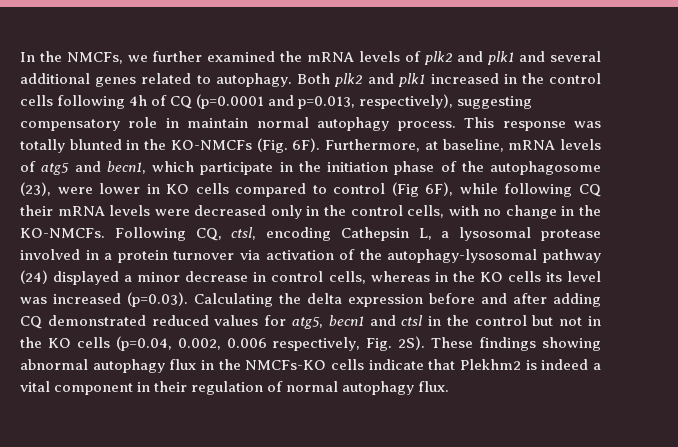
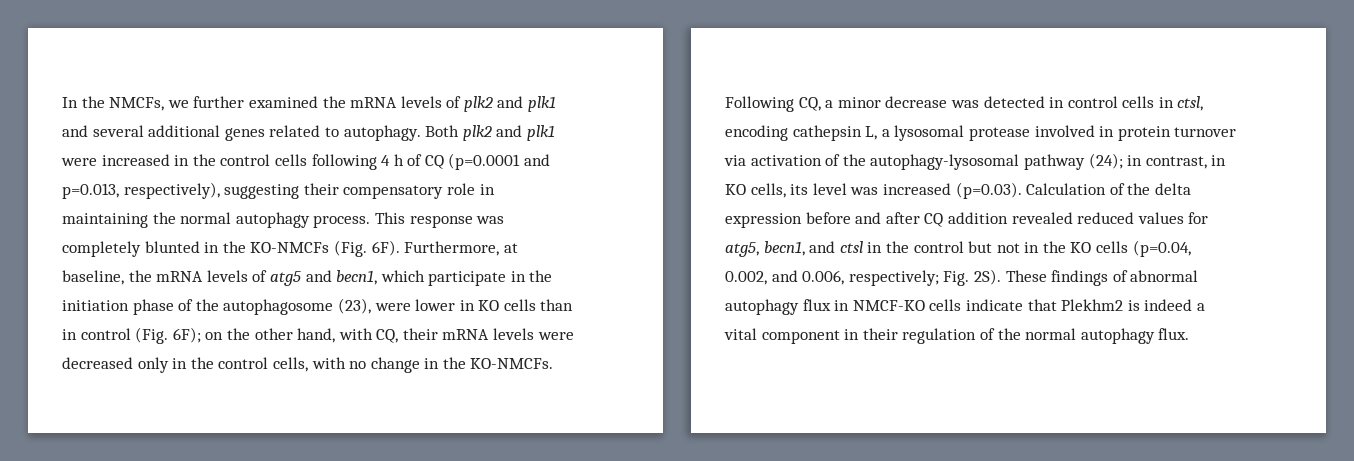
(426, 80) none -> [61,158,97,166] were
[129,95,148,106] 4h -> [381,154,404,166] 4 h
(533, 102) none -> [303,183,339,195] their
[187,118,249,128] maintain -> [62,212,176,228] maintaining the
[20,139,65,153] totally -> [62,241,141,257] completely
(504, 145) none -> [128,270,152,282] the
[235,182,602,197] compared to control (Fig 6F), while following CQ -> [540,299,574,311] [62,327,399,344] than in control (Fig. 6F); on the other hand, with CQ,
(222, 234) none -> [825,96,1174,108] a minor decrease was detected in control cells in
[340,227,409,241] Cathepsin -> [792,125,862,141] cathepsin
[104,253,113,260] a -> (1115, 131) none
[20,270,541,285] (24) displayed a minor decrease in control cells, whereas in the KO cells -> [1088,153,1227,169] [725,183,786,198] (24); in contrast, in KO cells,
[194,293,273,307] Calculating -> [1026,183,1125,195] Calculation of
[553,293,601,307] [20,315,146,329] adding CQ demonstrated -> [924,212,1073,227] CQ addition revealed
[328,315,364,326] becn1 -> [763,241,805,256] becn1,
[226,337,361,351] 0.006 respectively, -> [771,270,939,286] and 0.006, respectively;
[542,337,602,351] showing -> [1112,270,1128,282] of
[218,359,327,370] the NMCFs-KO -> [852,300,925,311] NMCF-KO
(284, 386) none -> [997,328,1021,340] the

